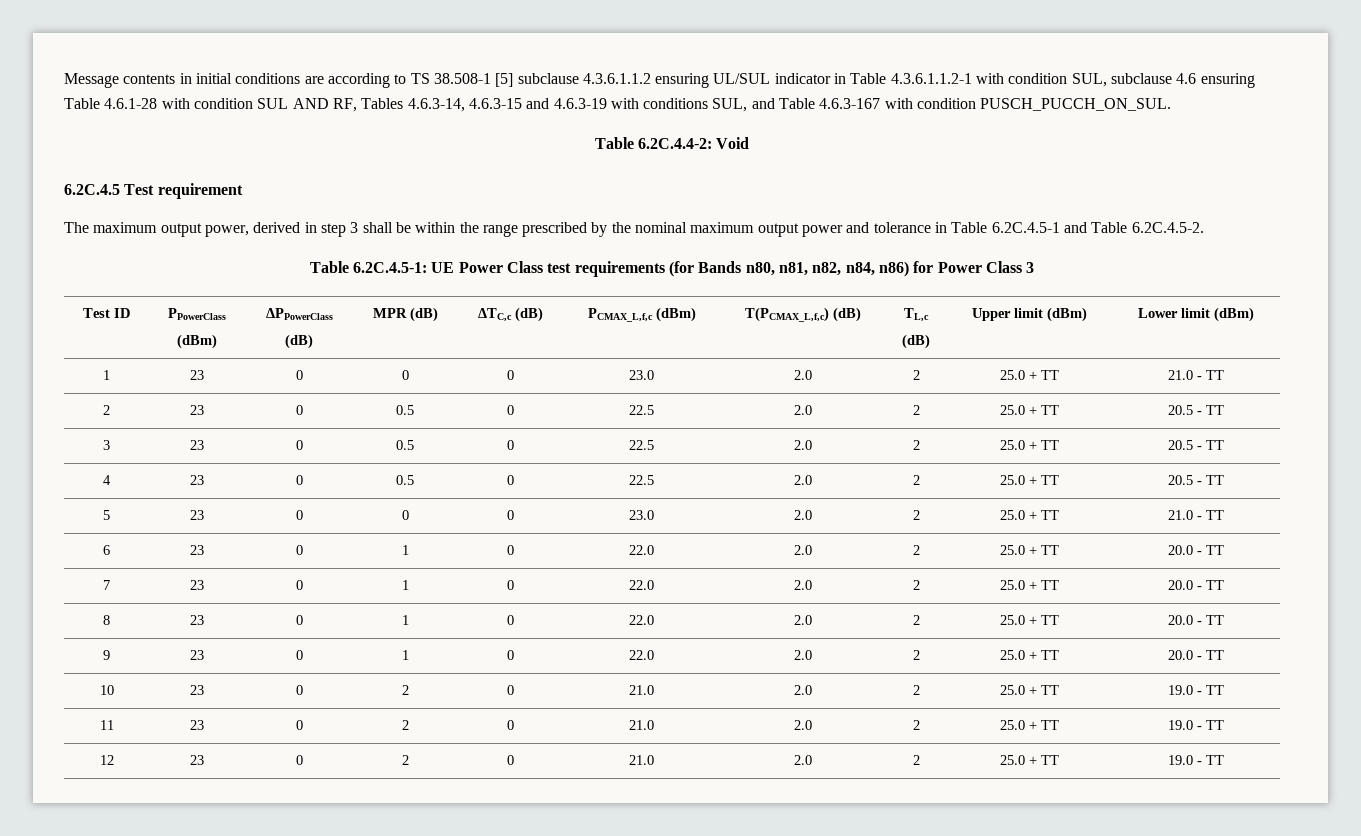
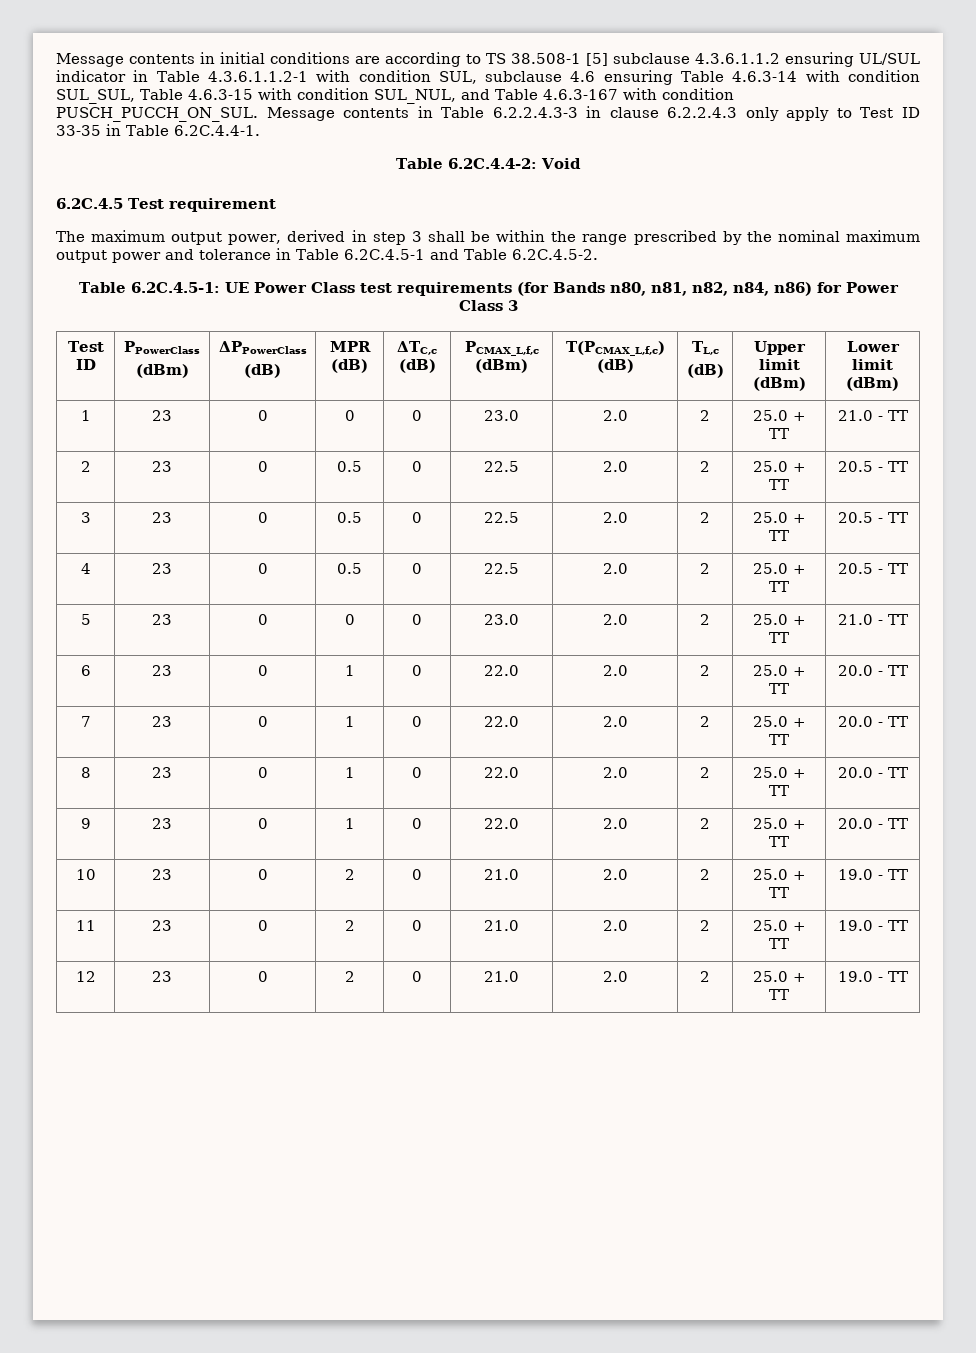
[104,98,748,112] 4.6.1-28 with condition SUL AND RF, Tables 4.6.3-14, 4.6.3-15 and 4.6.3-19 with conditions SUL, -> [732,70,921,82] [56,88,456,104] 4.6.3-14 with condition SUL_SUL, Table 4.6.3-15 with condition SUL_NUL,
(1172, 104) none -> [266,106,920,121] [56,124,260,136] Message contents in Table 6.2.2.4.3-3 in clause 6.2.2.4.3 only apply to Test ID 33-35 in Table 6.2C.4.4-1.

